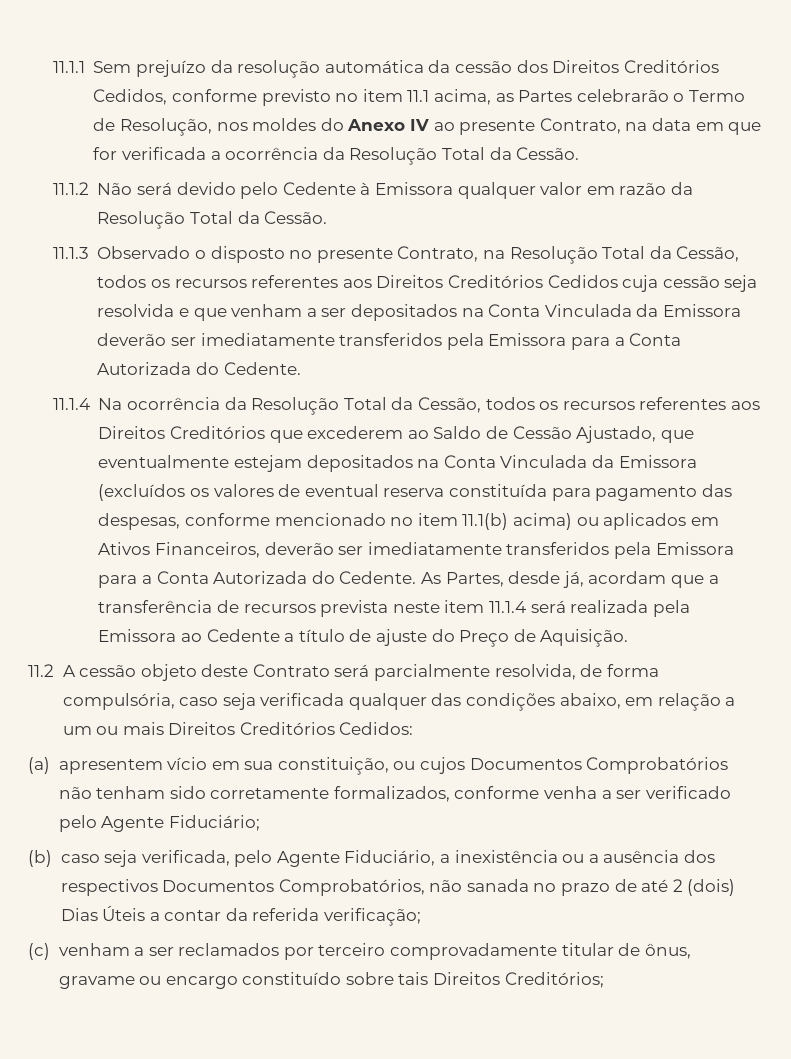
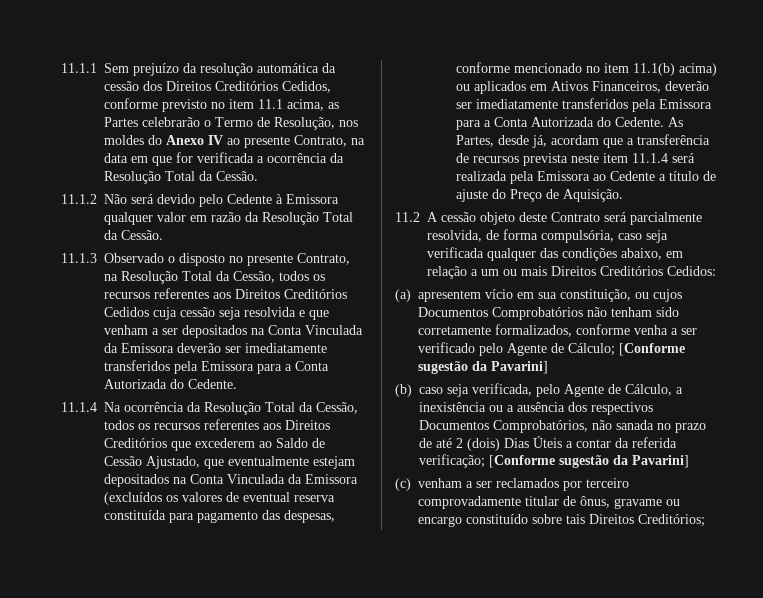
[168,815,260,831] Fiduciário; -> [551,343,685,356] [418,361,548,374] de Cálculo; [Conforme sugestão da Pavarini]
[344,850,436,866] Fiduciário, -> [608,384,672,396] de Cálculo,
(422, 917) none -> [489,455,689,468] [Conforme sugestão da Pavarini]

